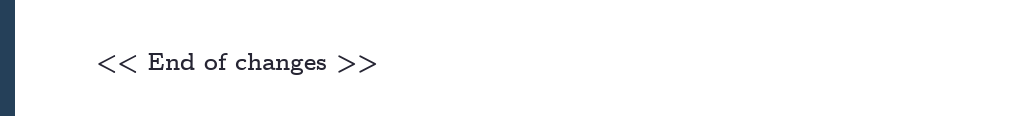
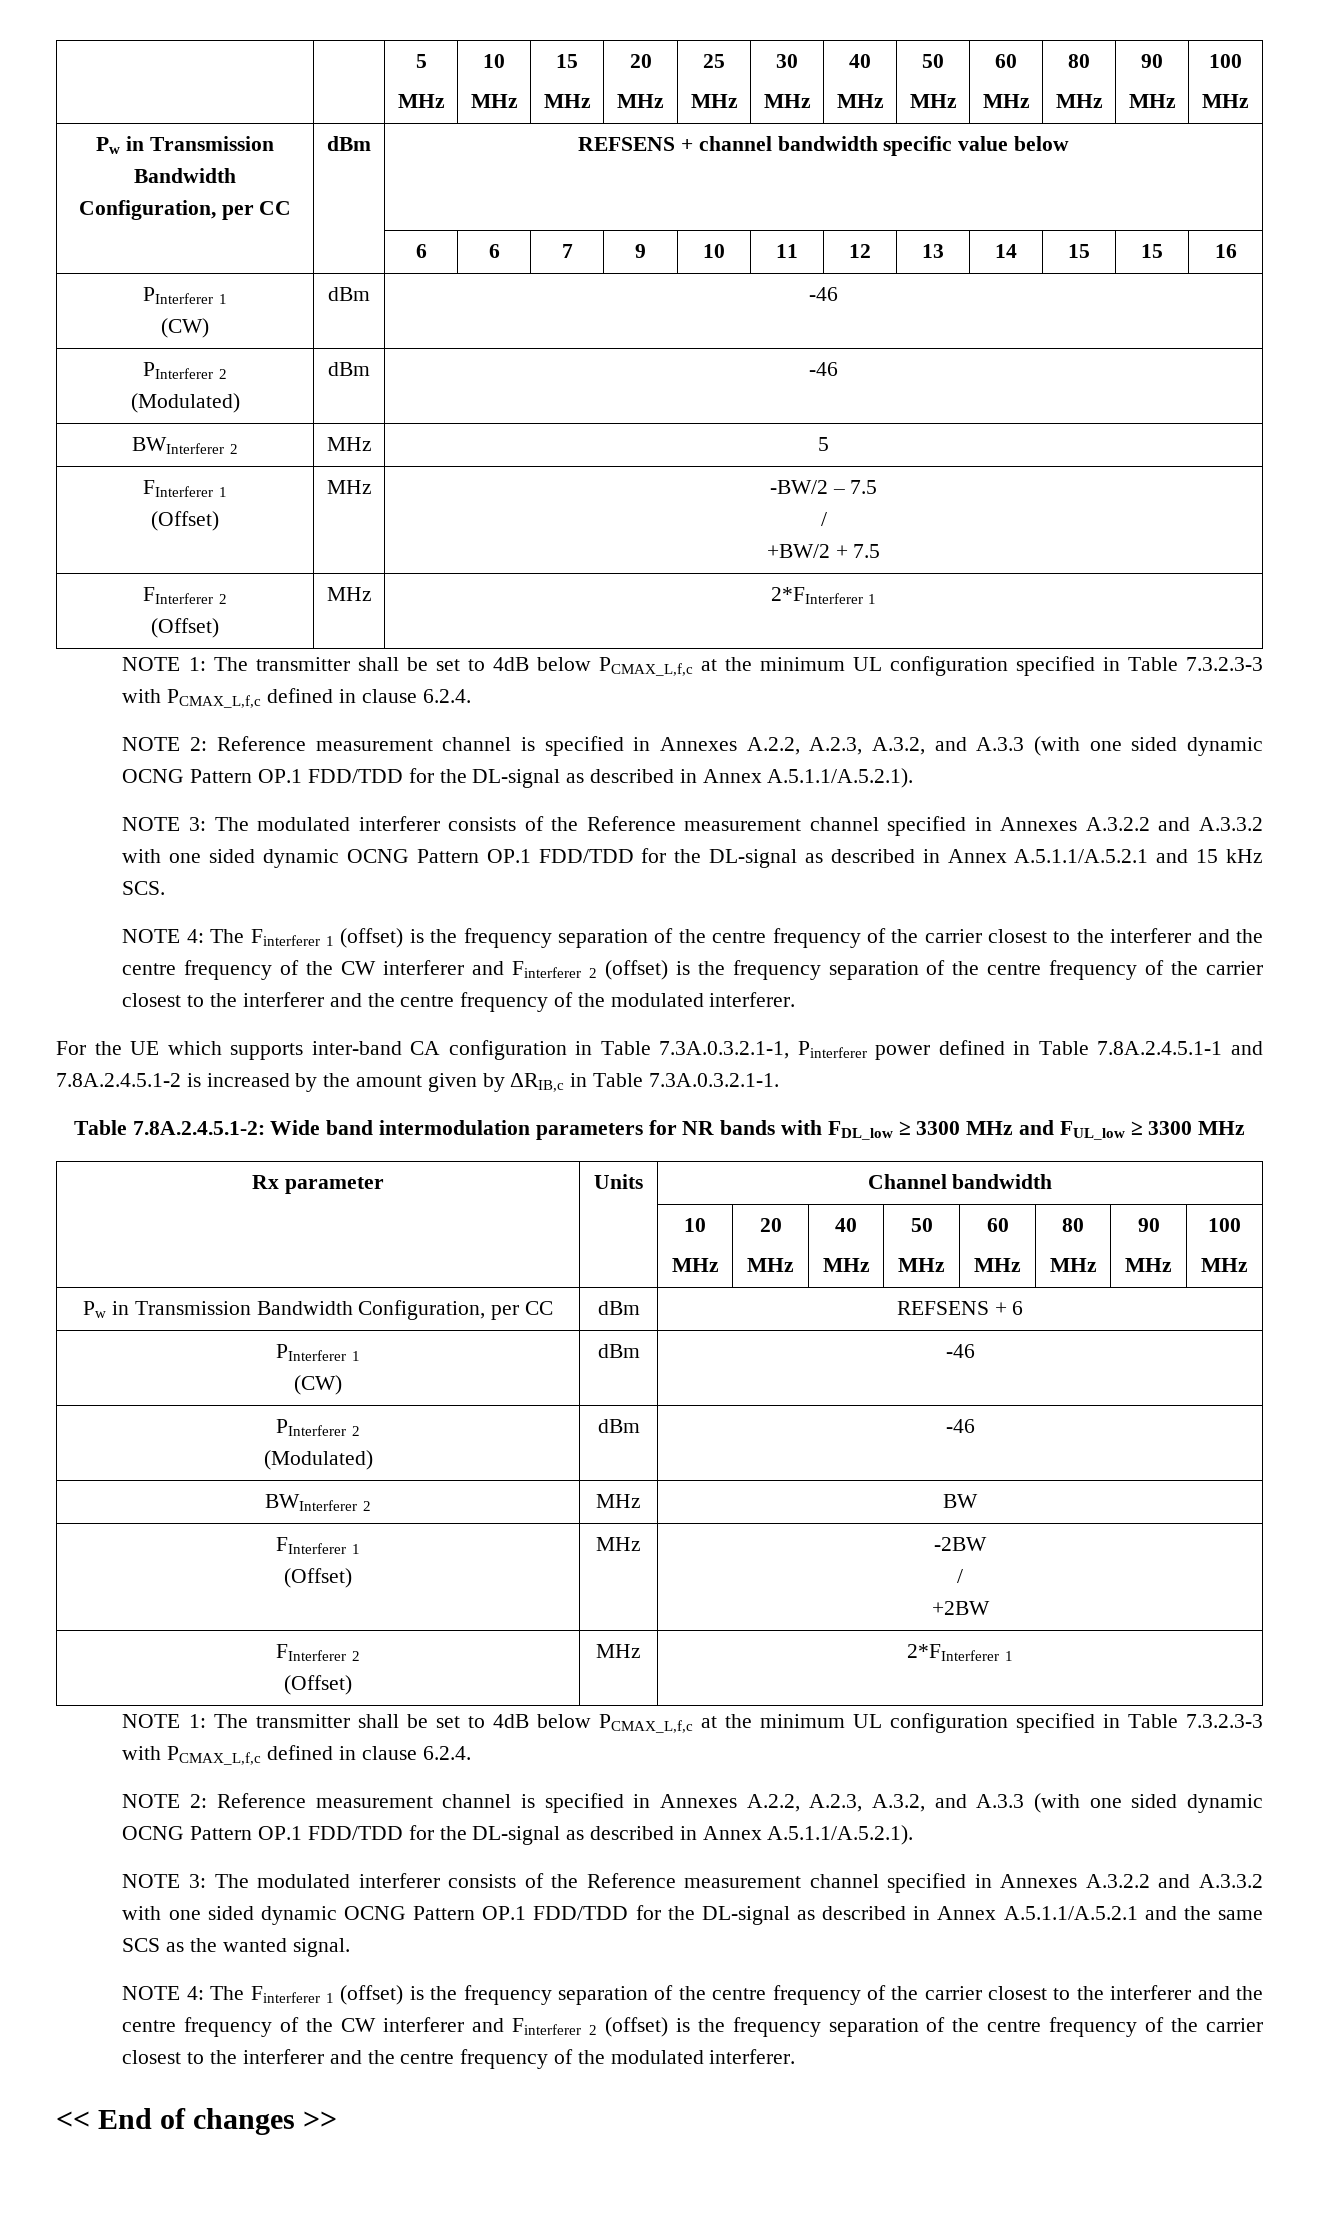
(96, 64) none -> [415,54,427,68] [397,94,445,108] [483,54,505,68] [470,94,518,108] [556,54,578,68] [543,94,591,108] [629,54,652,68] [617,94,664,108] [703,54,725,68] [690,94,738,108] [776,54,798,68] [763,94,811,108] [849,54,871,68] [836,94,884,108] [922,54,944,68] [909,94,957,108] [995,54,1017,68] [982,94,1030,108] [1068,54,1090,68] [1055,94,1103,108] [1141,54,1163,68] [1128,94,1176,108] [1209,54,1242,68] [1202,94,1249,108] [96,136,274,154] [134,168,236,183] [78,200,292,220] [327,136,371,151] [578,136,1069,156] [415,244,427,258] [488,244,500,258] [561,244,573,258] [635,244,646,258] [703,244,725,258] [776,244,798,258] [849,244,871,258] [922,244,944,258] [995,244,1017,258] [1068,244,1090,258] [1141,244,1163,258] [1214,244,1237,258] [143,287,227,304] [161,318,209,338] [328,287,370,301] [809,287,838,301] [143,362,227,379] [130,393,240,413] [328,362,370,376] [809,362,838,376] [132,437,238,454] [326,437,372,451] [818,437,829,451] [143,480,227,497] [151,511,219,531] [326,480,372,494] [769,480,878,494] [820,512,827,526] [766,544,881,558] [143,587,227,604] [151,618,219,638] [326,587,372,601] [770,587,877,604] [122,656,1264,676] [122,688,471,708] [122,736,1263,756] [122,768,914,788] [122,816,1263,836] [122,848,1264,868] [122,881,166,895] [122,928,1263,948] [122,960,1264,980] [122,992,796,1012] [56,1040,1263,1060] [56,1073,779,1092] [73,1120,1246,1140] [252,1175,384,1194] [594,1174,643,1189] [867,1174,1053,1189] [684,1218,706,1232] [671,1258,719,1272] [759,1218,782,1232] [747,1258,794,1272] [835,1218,857,1232] [822,1258,870,1272] [910,1218,933,1232] [898,1258,945,1272] [986,1218,1009,1232] [974,1258,1021,1272] [1062,1218,1084,1232] [1049,1258,1097,1272] [1137,1218,1160,1232] [1125,1258,1172,1272] [1208,1218,1241,1232] [1201,1258,1248,1272] [83,1300,553,1320] [597,1301,640,1315] [896,1301,1024,1315] [276,1344,360,1361] [294,1375,342,1395] [597,1344,640,1358] [945,1344,975,1358] [276,1419,360,1436] [263,1450,373,1470] [597,1419,640,1433] [945,1419,975,1433] [265,1494,371,1511] [596,1494,641,1508] [943,1494,978,1508] [276,1537,360,1554] [284,1568,352,1588] [596,1537,641,1551] [934,1537,987,1551] [957,1569,963,1583] [931,1601,990,1615] [276,1644,360,1661] [284,1675,352,1695] [596,1644,641,1658] [907,1644,1013,1661] [122,1713,1264,1733] [122,1745,471,1765] [122,1793,1263,1813] [122,1825,914,1845] [122,1873,1263,1893] [122,1905,1263,1925] [122,1938,350,1957] [122,1985,1263,2005] [122,2017,1264,2037] [122,2049,796,2069] | | 5 // MHz | 10 // MHz | 15 // MHz | 20 // MHz | 25 // MHz | 30 // MHz | 40 // MHz | 50 // MHz | 60 // MHz | 80 // MHz | 90 // MHz | 100 // MHz // Pw in Transmission Bandwidth Configuration, per CC | dBm | REFSENS + channel bandwidth specific value below // | | 6 | 6 | 7 | 9 | 10 | 11 | 12 | 13 | 14 | 15 | 15 | 16 // PInterferer 1 // (CW) | dBm | -46 // PInterferer 2 // (Modulated) | dBm | -46 // BWInterferer 2 | MHz | 5 // FInterferer 1 // (Offset) | MHz | -BW/2 – 7.5 // / // +BW/2 + 7.5 // FInterferer 2 // (Offset) | MHz | 2*FInterferer 1 // NOTE 1: The transmitter shall be set to 4dB below PCMAX_L,f,c at the minimum UL configuration specified in Table 7.3.2.3-3 with PCMAX_L,f,c defined in clause 6.2.4. // NOTE 2: Reference measurement channel is specified in Annexes A.2.2, A.2.3, A.3.2, and A.3.3 (with one sided dynamic OCNG Pattern OP.1 FDD/TDD for the DL-signal as described in Annex A.5.1.1/A.5.2.1). // NOTE 3: The modulated interferer consists of the Reference measurement channel specified in Annexes A.3.2.2 and A.3.3.2 with one sided dynamic OCNG Pattern OP.1 FDD/TDD for the DL-signal as described in Annex A.5.1.1/A.5.2.1 and 15 kHz SCS. // NOTE 4: The Finterferer 1 (offset) is the frequency separation of the centre frequency of the carrier closest to the interferer and the centre frequency of the CW interferer and Finterferer 2 (offset) is the frequency separation of the centre frequency of the carrier closest to the interferer and the centre frequency of the modulated interferer. // For the UE which supports inter-band CA configuration in Table 7.3A.0.3.2.1-1, Pinterferer power defined in Table 7.8A.2.4.5.1-1 and 7.8A.2.4.5.1-2 is increased by the amount given by ΔRIB,c in Table 7.3A.0.3.2.1-1. // Table 7.8A.2.4.5.1-2: Wide band intermodulation parameters for NR bands with FDL_low ≥ 3300 MHz and FUL_low ≥ 3300 MHz // Rx parameter | Units | Channel bandwidth // | | 10 // MHz | 20 // MHz | 40 // MHz | 50 // MHz | 60 // MHz | 80 // MHz | 90 // MHz | 100 // MHz // Pw in Transmission Bandwidth Configuration, per CC | dBm | REFSENS + 6 // PInterferer 1 // (CW) | dBm | -46 // PInterferer 2 // (Modulated) | dBm | -46 // BWInterferer 2 | MHz | BW // FInterferer 1 // (Offset) | MHz | -2BW // / // +2BW // FInterferer 2 // (Offset) | MHz | 2*FInterferer 1 // NOTE 1: The transmitter shall be set to 4dB below PCMAX_L,f,c at the minimum UL configuration specified in Table 7.3.2.3-3 with PCMAX_L,f,c defined in clause 6.2.4. // NOTE 2: Reference measurement channel is specified in Annexes A.2.2, A.2.3, A.3.2, and A.3.3 (with one sided dynamic OCNG Pattern OP.1 FDD/TDD for the DL-signal as described in Annex A.5.1.1/A.5.2.1). // NOTE 3: The modulated interferer consists of the Reference measurement channel specified in Annexes A.3.2.2 and A.3.3.2 with one sided dynamic OCNG Pattern OP.1 FDD/TDD for the DL-signal as described in Annex A.5.1.1/A.5.2.1 and the same SCS as the wanted signal. // NOTE 4: The Finterferer 1 (offset) is the frequency separation of the centre frequency of the carrier closest to the interferer and the centre frequency of the CW interferer and Finterferer 2 (offset) is the frequency separation of the centre frequency of the carrier closest to the interferer and the centre frequency of the modulated interferer. //

